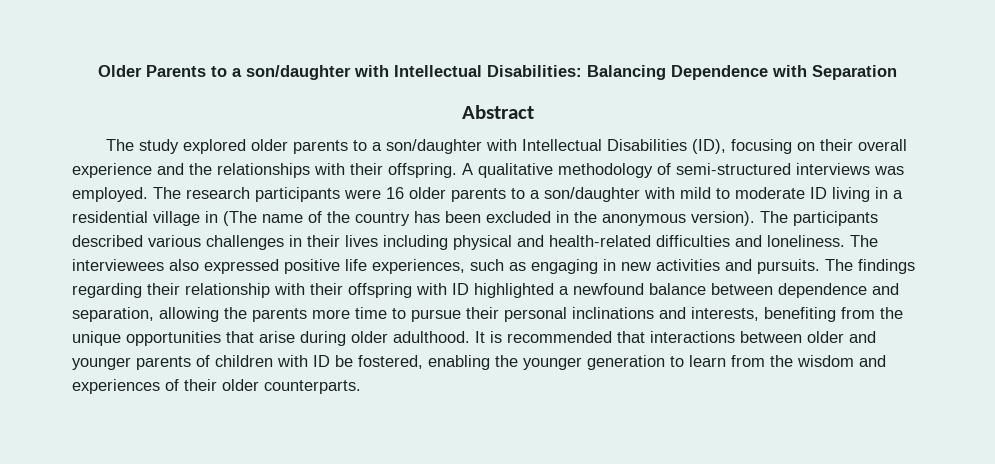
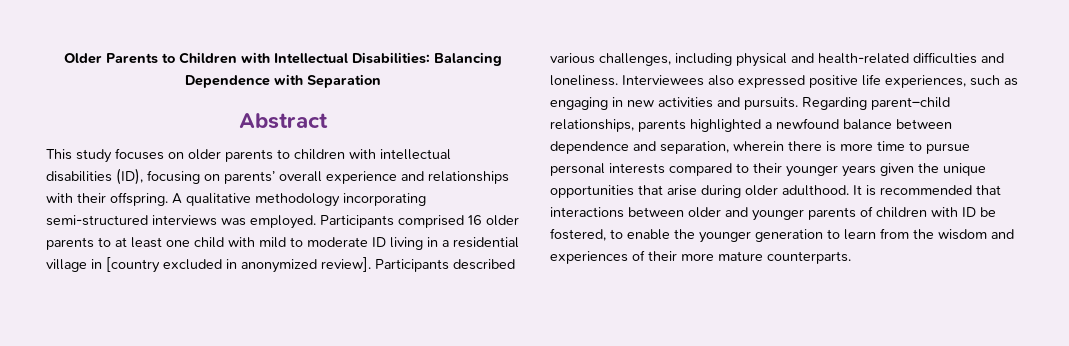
[232,65,351,80] a son/daughter -> [178,52,237,64] Children
[106,139,688,154] The study explored older parents to a son/daughter with Intellectual Disabilities -> [46,148,451,163] [46,171,112,182] This study focuses on older parents to children with intellectual disabilities
[820,139,854,151] their -> [224,171,275,184] parents’
[189,163,212,175] the -> (424, 176) none
[657,163,671,175] of -> [343,193,426,206] incorporating
[153,187,640,202] The research participants were 16 older parents to a son/daughter -> [320,215,519,228] [46,237,224,250] Participants comprised 16 older parents to at least one child
[223,211,878,226] [72,235,378,250] (The name of the country has been excluded in the anonymous version). The participants described various challenges in their lives -> [106,257,515,273] [550,53,671,66] [country excluded in anonymized review]. Participants described various challenges,
[850,235,878,247] [72,259,164,271] The interviewees -> [622,75,704,86] Interviewees
[825,259,915,274] [72,283,469,298] The findings regarding their relationship with their offspring with ID -> [802,97,950,110] [550,119,686,132] Regarding parent–child relationships, parents
[159,307,307,322] allowing the parents -> [733,141,836,152] wherein there is
[466,307,875,322] their personal inclinations and interests, benefiting from -> [550,163,914,177] personal interests compared to their younger years given
[428,355,490,370] enabling -> [610,229,670,240] to enable
[222,379,259,391] older -> [681,251,763,261] more mature

